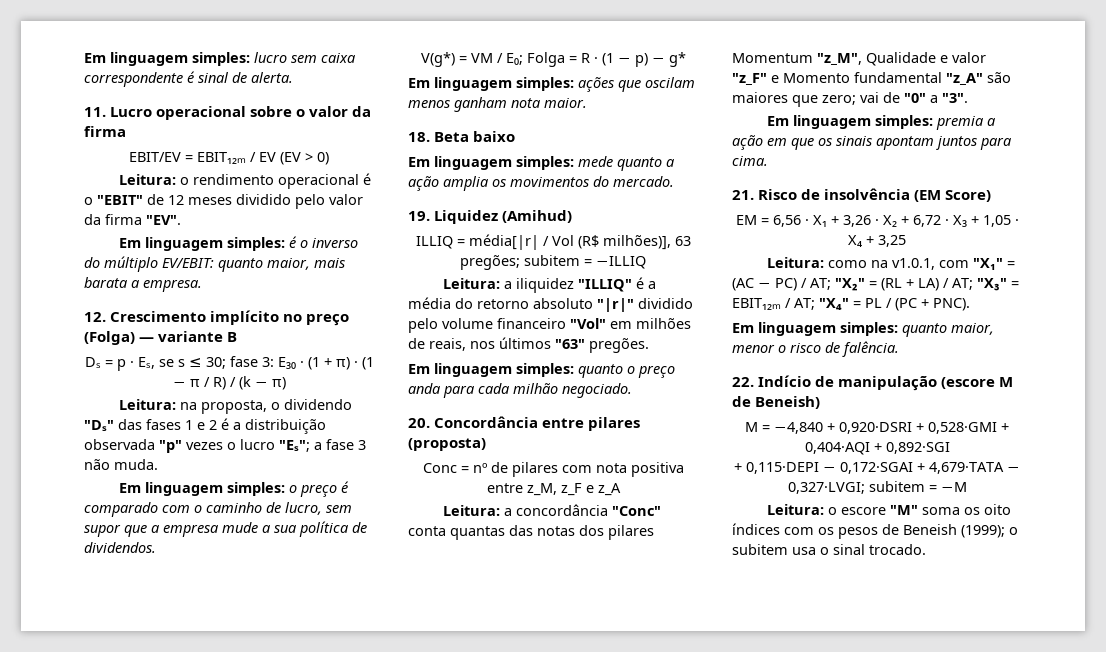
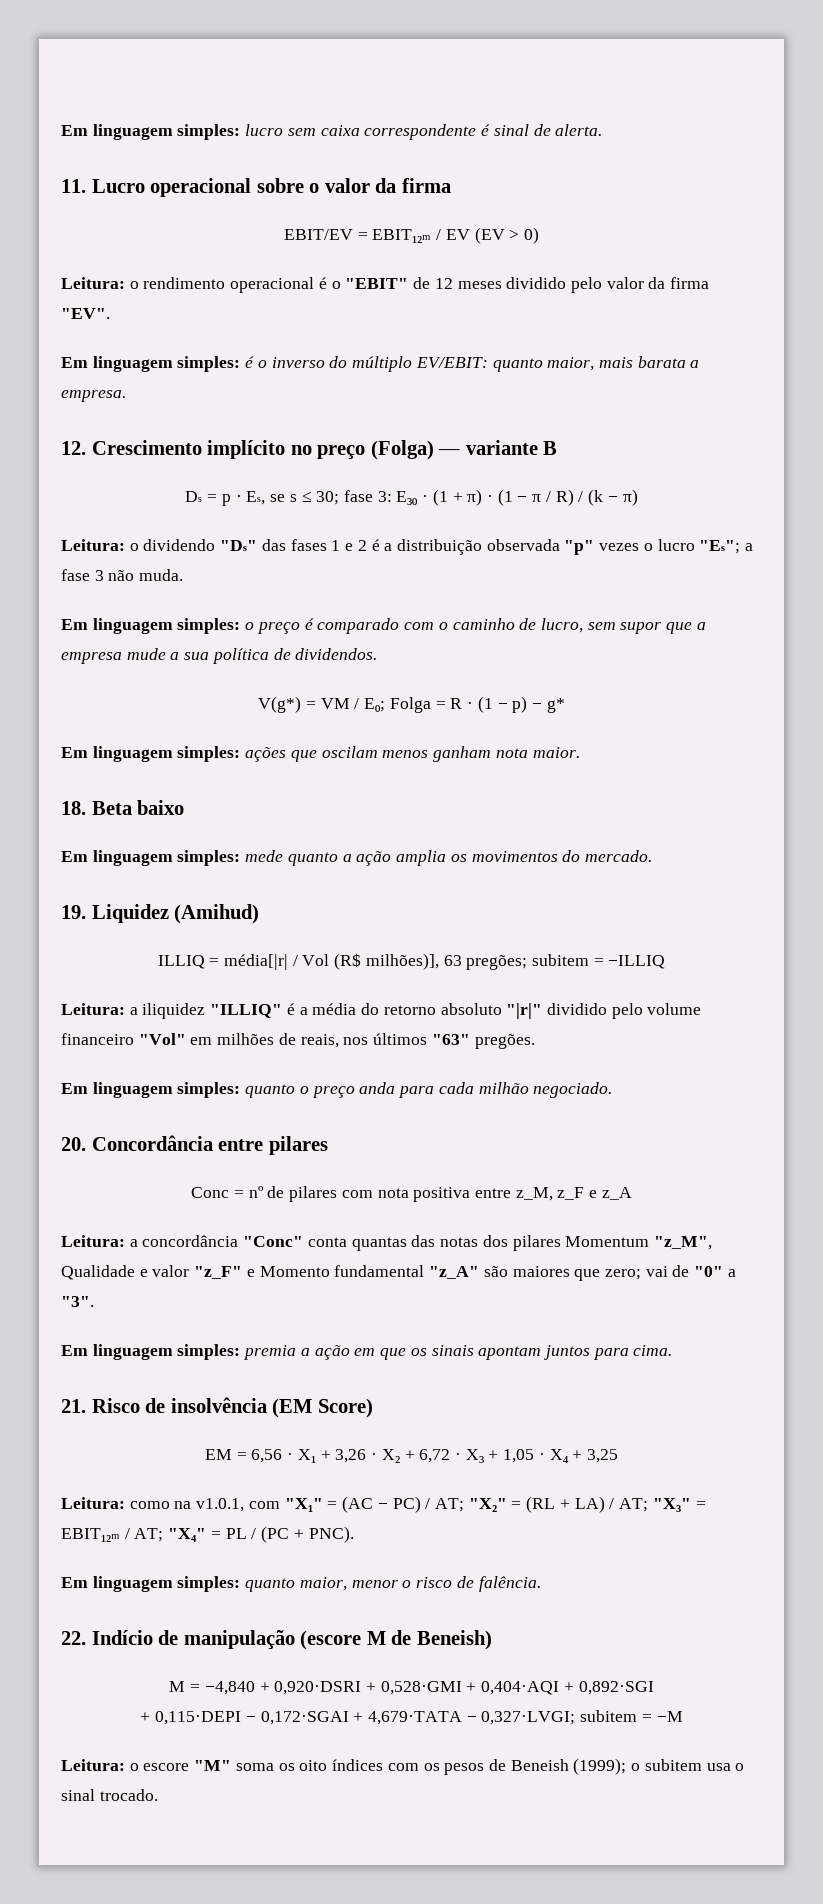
[179,400,267,414] na proposta, -> (125, 545) none
[408,438,486,451] (proposta) -> (328, 1145) none

